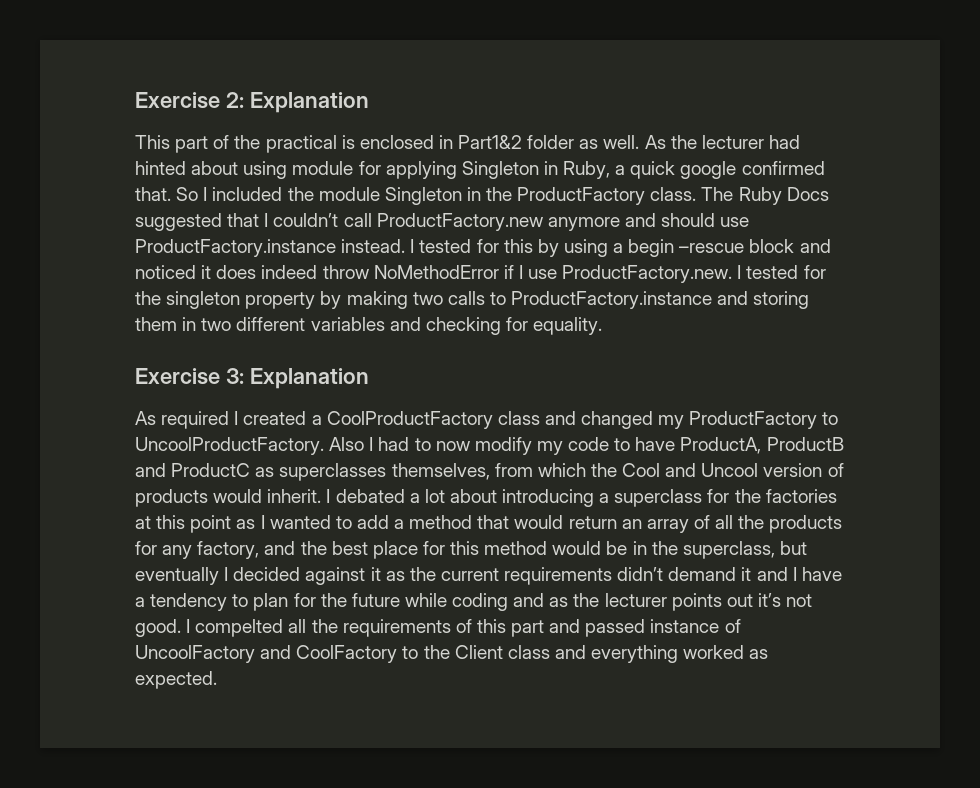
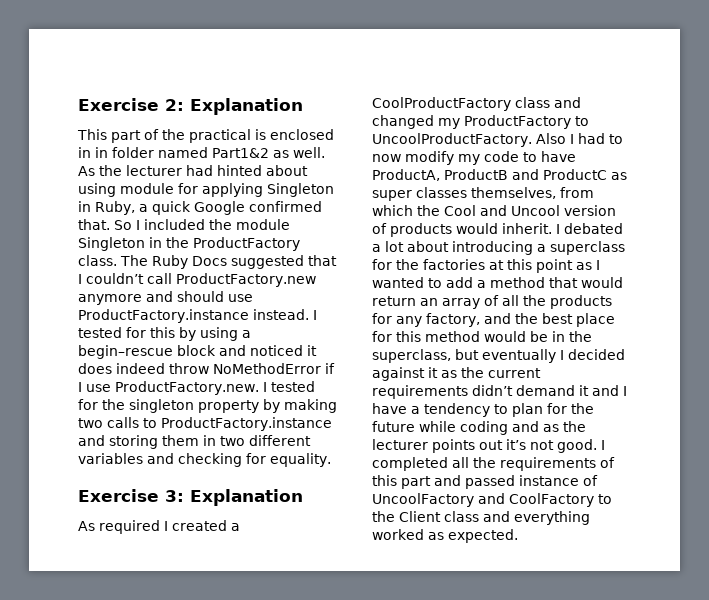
[458,135,575,149] Part1&2 folder -> [95,147,269,158] in folder named Part1&2
[680,161,737,179] google -> [194,201,245,215] Google
[628,239,745,257] begin –rescue -> [78,345,173,359] begin–rescue
[279,463,387,481] superclasses -> [372,187,467,201] super classes
[195,619,284,637] compelted -> [372,457,448,471] completed

